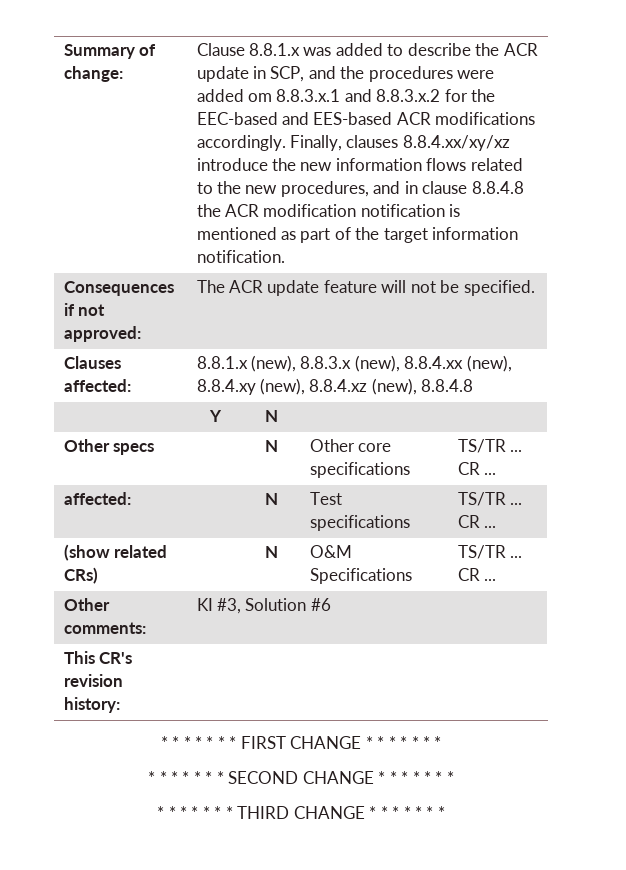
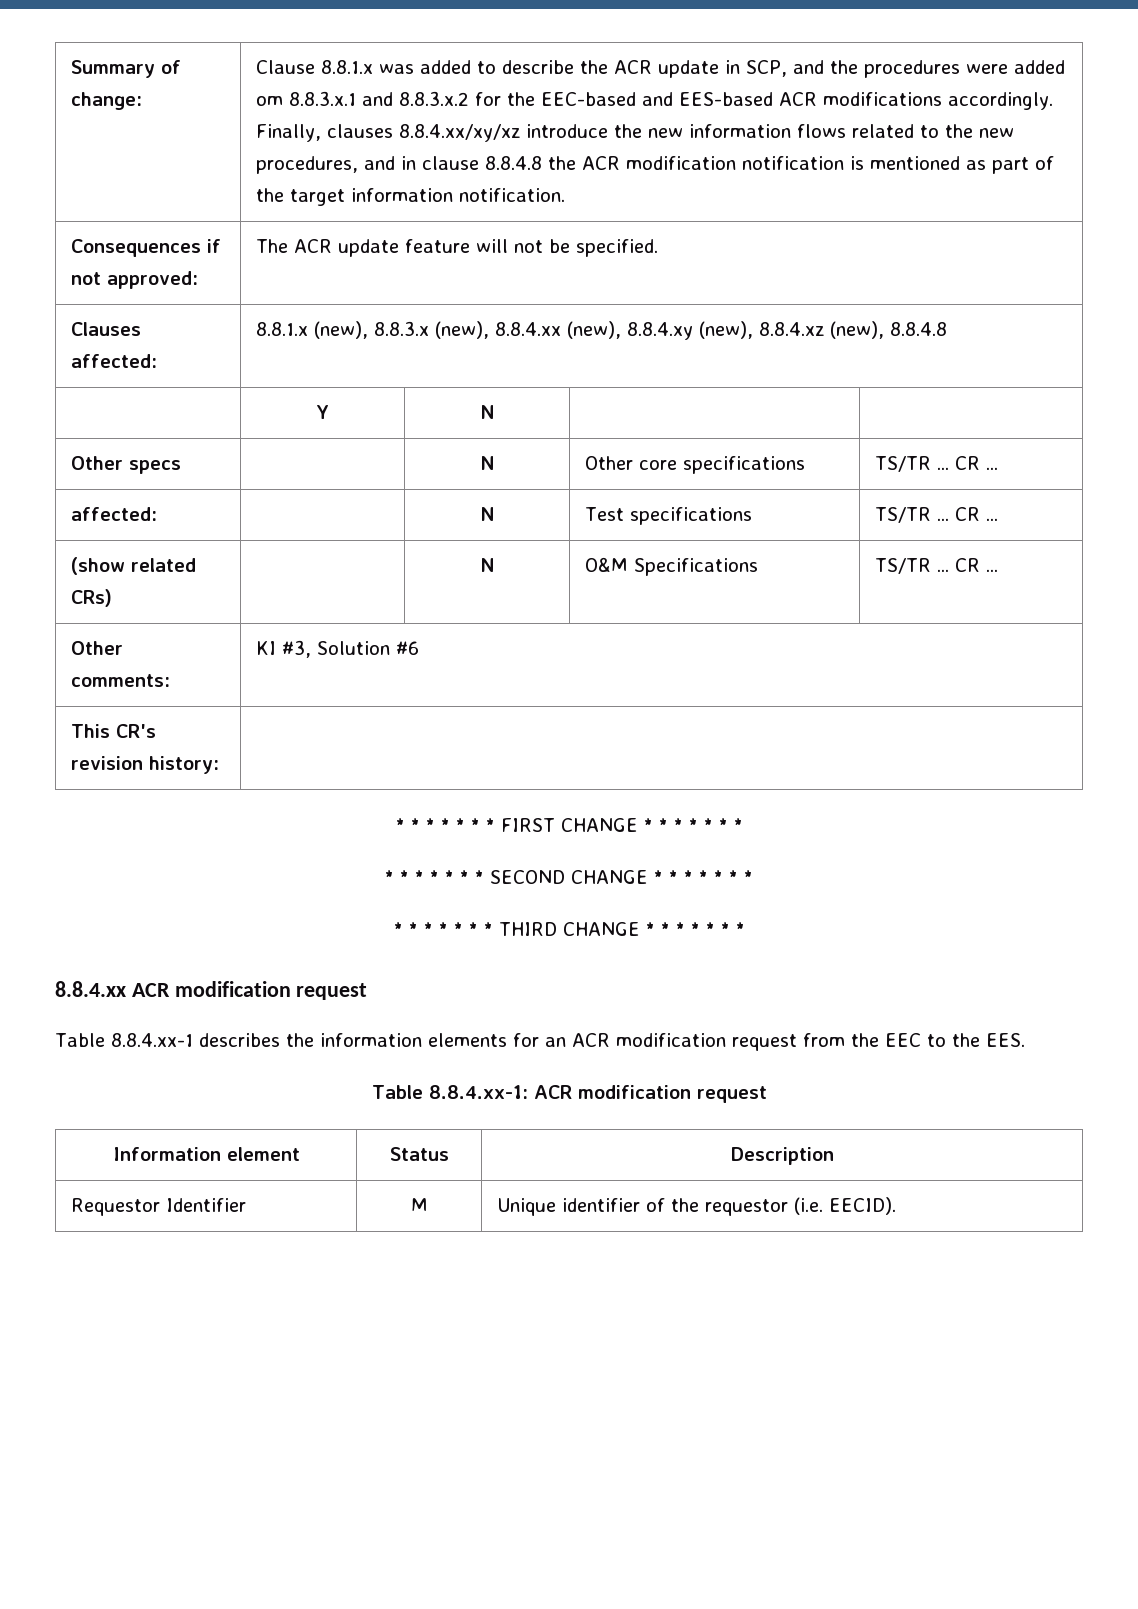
(445, 812) none -> [55,981,368,1000] [55,1033,1025,1051] [371,1085,767,1103] [112,1147,300,1161] [389,1147,449,1161] [730,1147,834,1165] [70,1198,246,1216] [410,1198,428,1212] [496,1197,896,1216] // 8.8.4.xx ACR modification request // Table 8.8.4.xx-1 describes the information elements for an ACR modification request from the EEC to the EES. // Table 8.8.4.xx-1: ACR modification request // Information element | Status | Description // Requestor Identifier | M | Unique identifier of the requestor (i.e. EECID).

